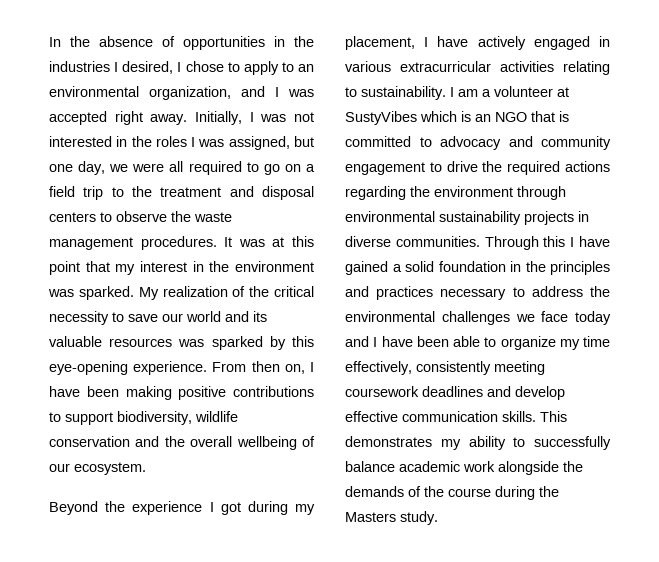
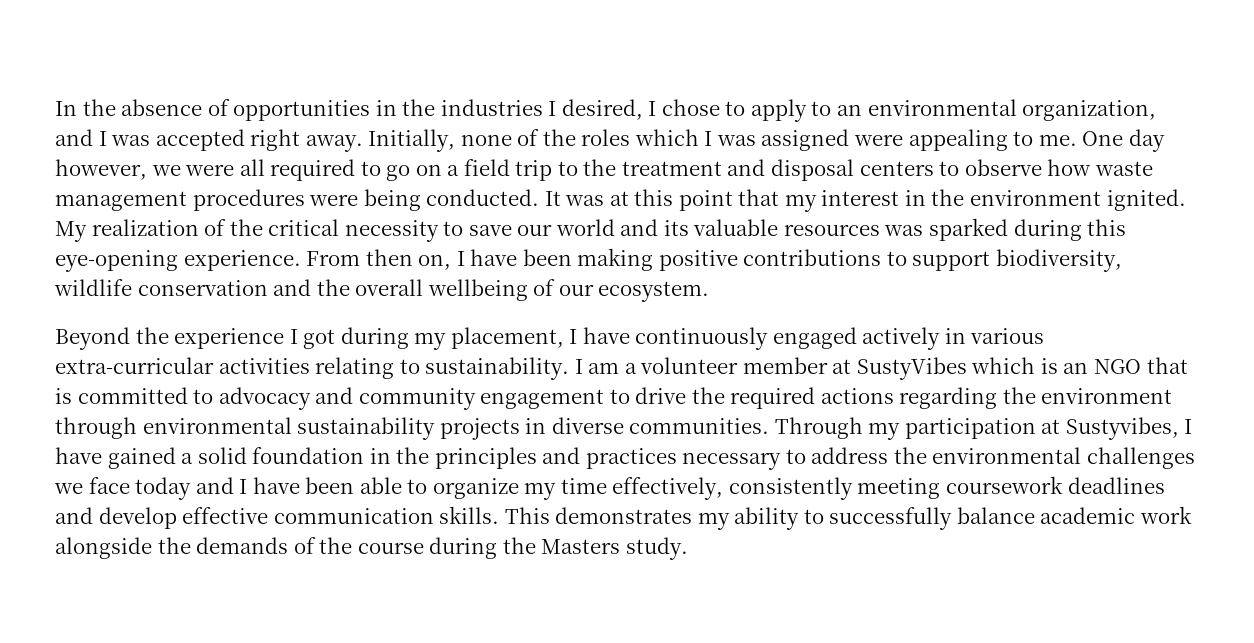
[249,112,314,122] [49,136,314,150] [49,161,106,175] I was not interested in the roles I was assigned, but one day, -> [460,129,1165,152] [55,159,147,180] none of the roles which I was assigned were appealing to me. One day however,
[171,211,191,222] the -> [1047,159,1092,176] how
[140,236,217,250] procedures. -> [192,189,540,211] procedures were being conducted.
[48,286,134,300] was sparked. -> [1106,189,1186,211] ignited.
[269,336,286,350] by -> [1013,219,1082,241] during
[477,36,590,50] actively engaged -> [635,327,941,350] continuously engaged actively
[400,61,491,72] extracurricular -> [55,357,214,374] extra-curricular
(553, 91) none -> [742,357,828,374] member
[543,236,566,247] this -> [868,417,1179,440] my participation at Sustyvibes,

